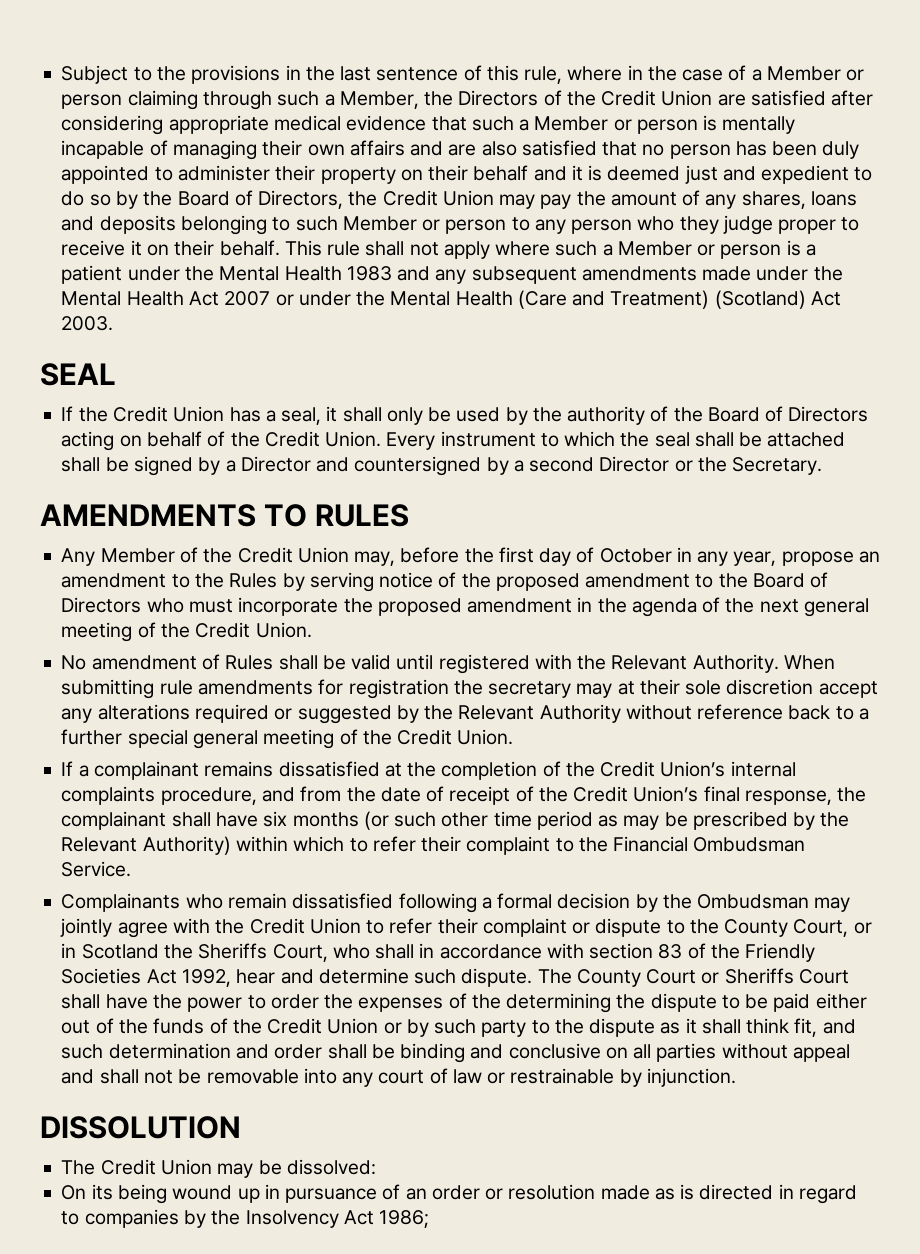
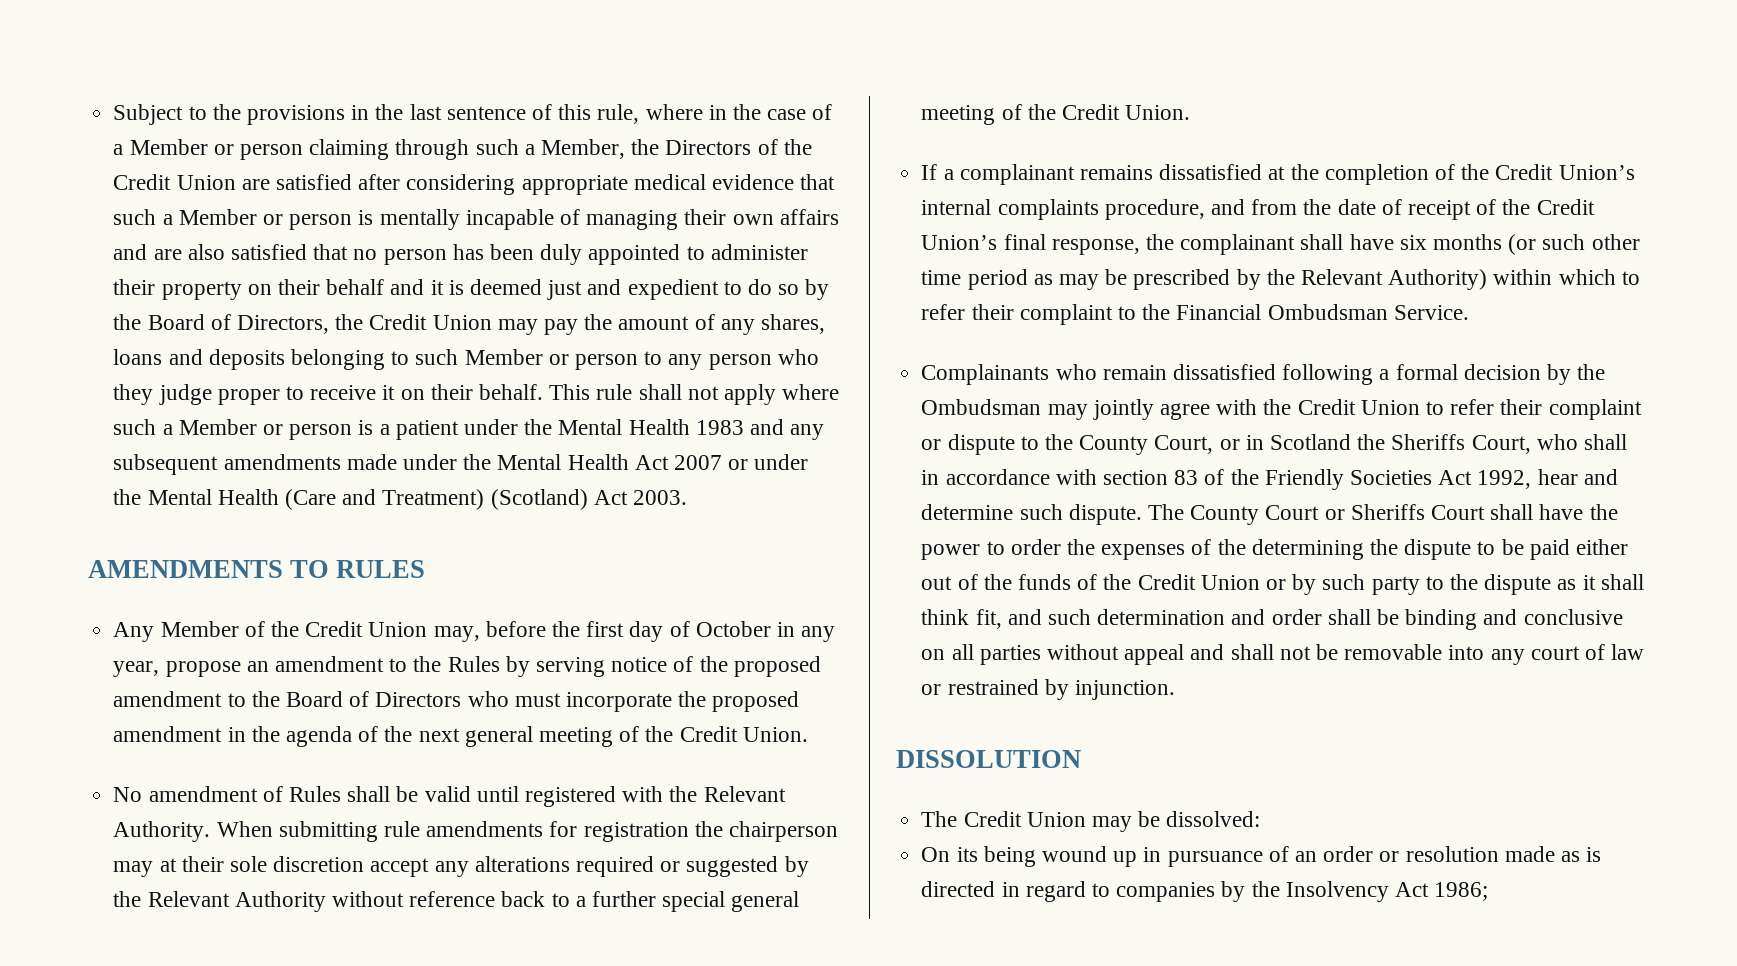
[40,363,116,386] [61,406,869,425] [61,431,846,451] [61,456,823,476] // SEAL // If the Credit Union has a seal, it shall only be used by the authority of the Board of Directors acting on behalf of the Credit Union. Every instrument to which the seal shall be attached shall be signed by a Director and countersigned by a second Director or the Secretary. -> (687, 497) none
[488,681,572,698] secretary -> [728,821,838,842] chairperson
[510,1068,615,1084] restrainable -> [947,679,1039,695] restrained

